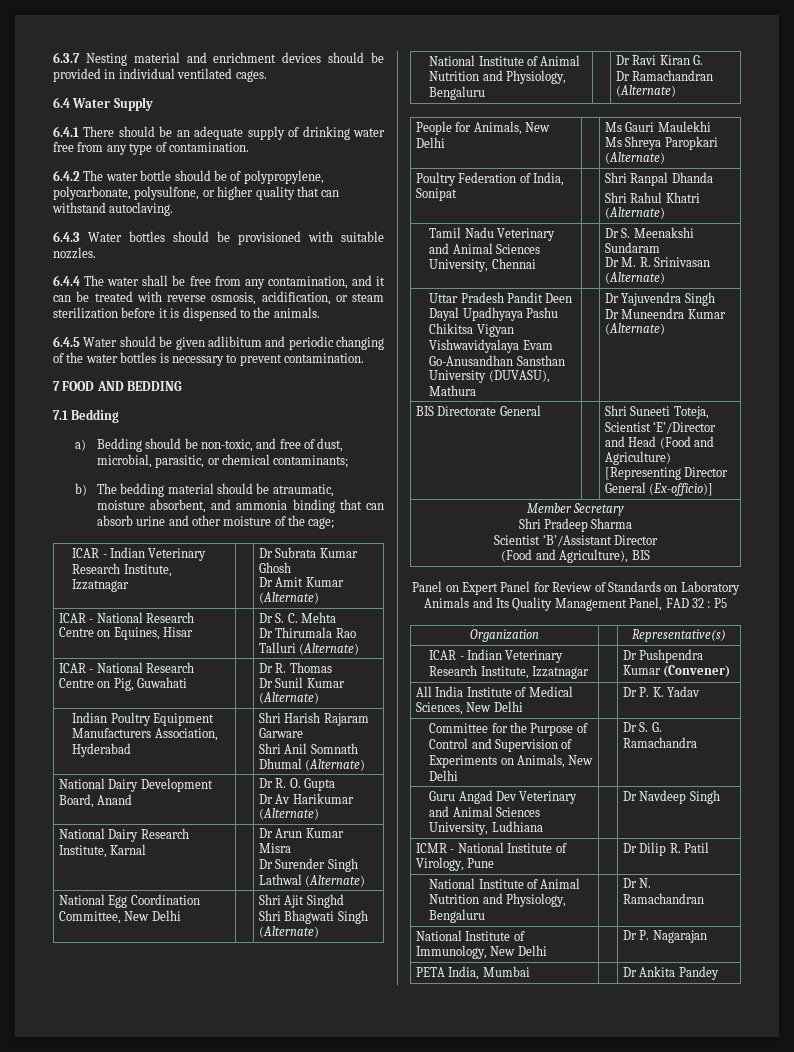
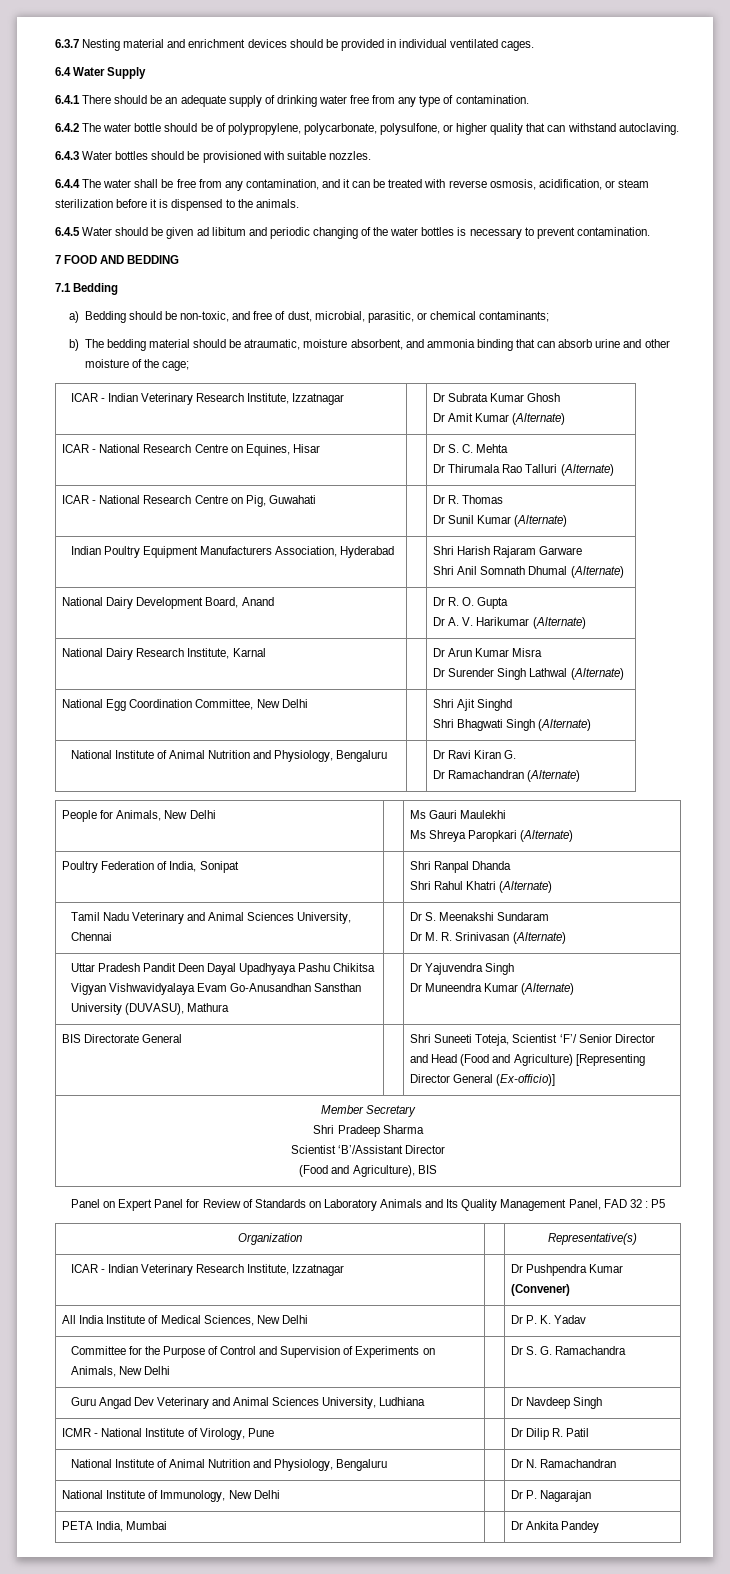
[207,336,262,347] adlibitum -> [196,227,246,236] ad libitum
[275,794,291,804] Av -> [448,617,474,626] A. V.
[653,421,717,434] ‘E’/Director -> [559,1034,655,1043] ‘F’/ Senior Director

